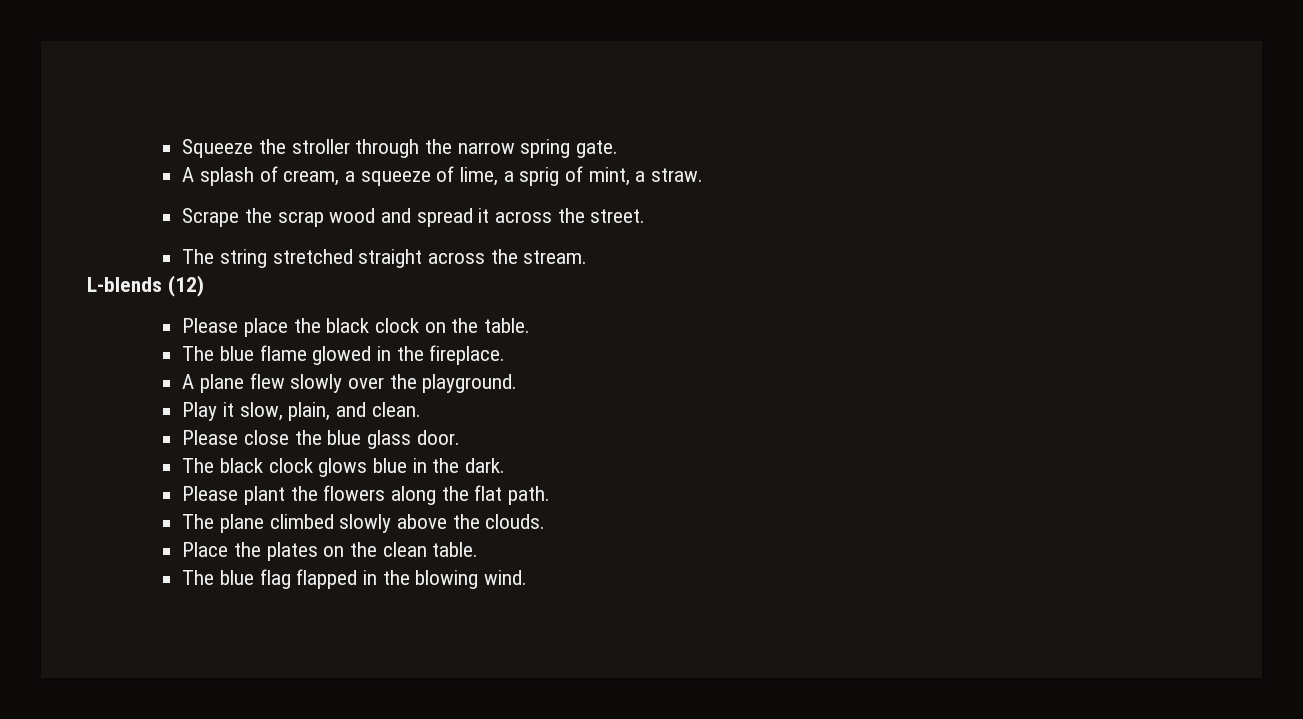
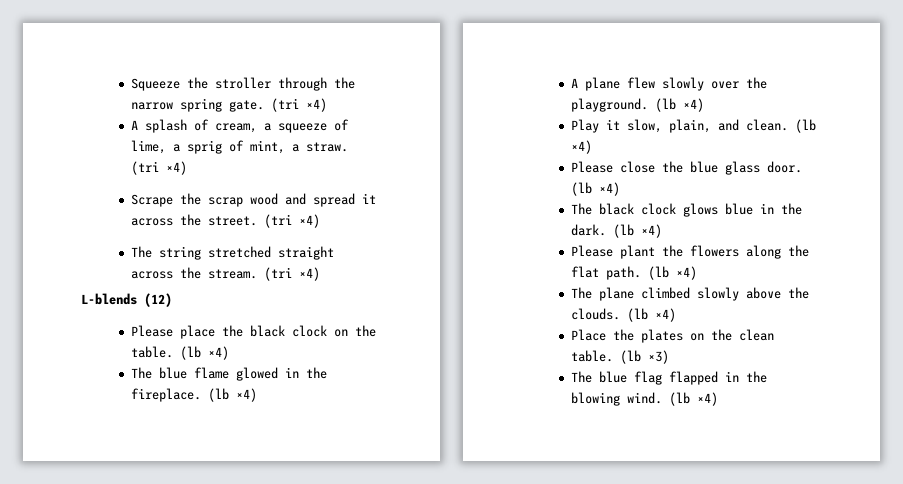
(618, 149) none -> [270,98,327,112] (tri ×4)
(704, 175) none -> [130,161,187,175] (tri ×4)
(646, 216) none -> [263,214,320,228] (tri ×4)
(588, 257) none -> [263,267,320,281] (tri ×4)
(530, 325) none -> [179,346,229,360] (lb ×4)
(506, 355) none -> [207,388,257,402] (lb ×4)
(518, 383) none -> [654,98,704,112] (lb ×4)
(421, 409) none -> [794,119,816,133] [570,140,592,154] (lb ×4)
(460, 437) none -> [570,182,620,196] (lb ×4)
(505, 465) none -> [612,224,662,238] (lb ×4)
(550, 495) none -> [647,266,697,280] (lb ×4)
(546, 521) none -> [626,308,676,322] (lb ×4)
(479, 549) none -> [619,350,669,364] (lb ×3)
(527, 577) none -> [668,392,718,406] (lb ×4)

